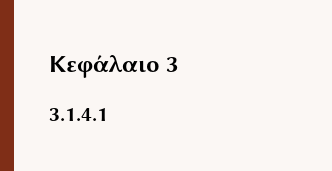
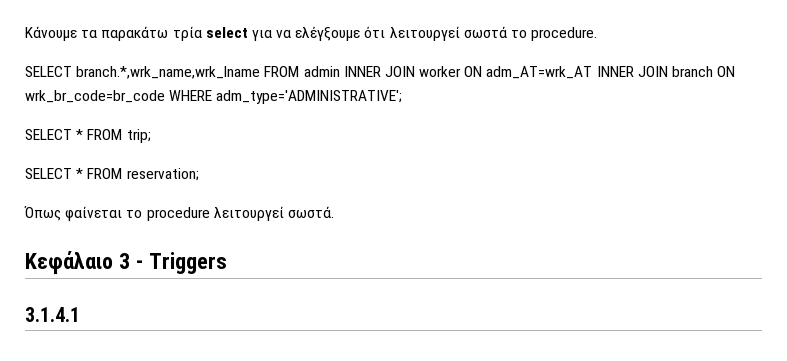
(49, 66) none -> [25,26,598,41] [25,66,736,79] [25,90,403,104] [25,129,151,143] [25,168,199,181] [24,206,334,222] Κάνουμε τα παρακάτω τρία select για να ελέγξουμε ότι λειτουργεί σωστά το procedure. // SELECT branch.*,wrk_name,wrk_lname FROM admin INNER JOIN worker ON adm_AT=wrk_AT INNER JOIN branch ON wrk_br_code=br_code WHERE adm_type='ADMINISTRATIVE'; // SELECT * FROM trip; // SELECT * FROM reservation; // Όπως φαίνεται το procedure λειτουργεί σωστά. //
(179, 64) none -> [135,252,227,274] - Triggers

